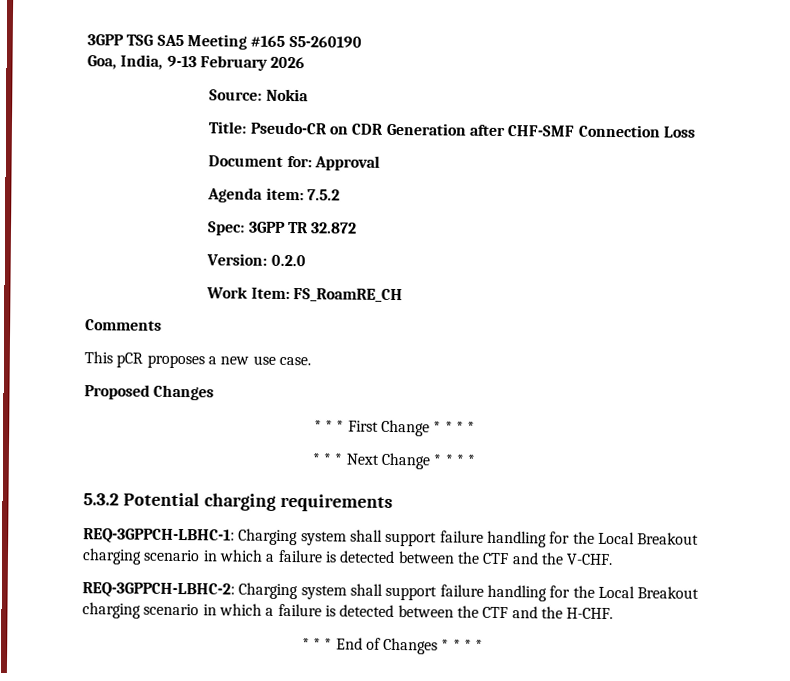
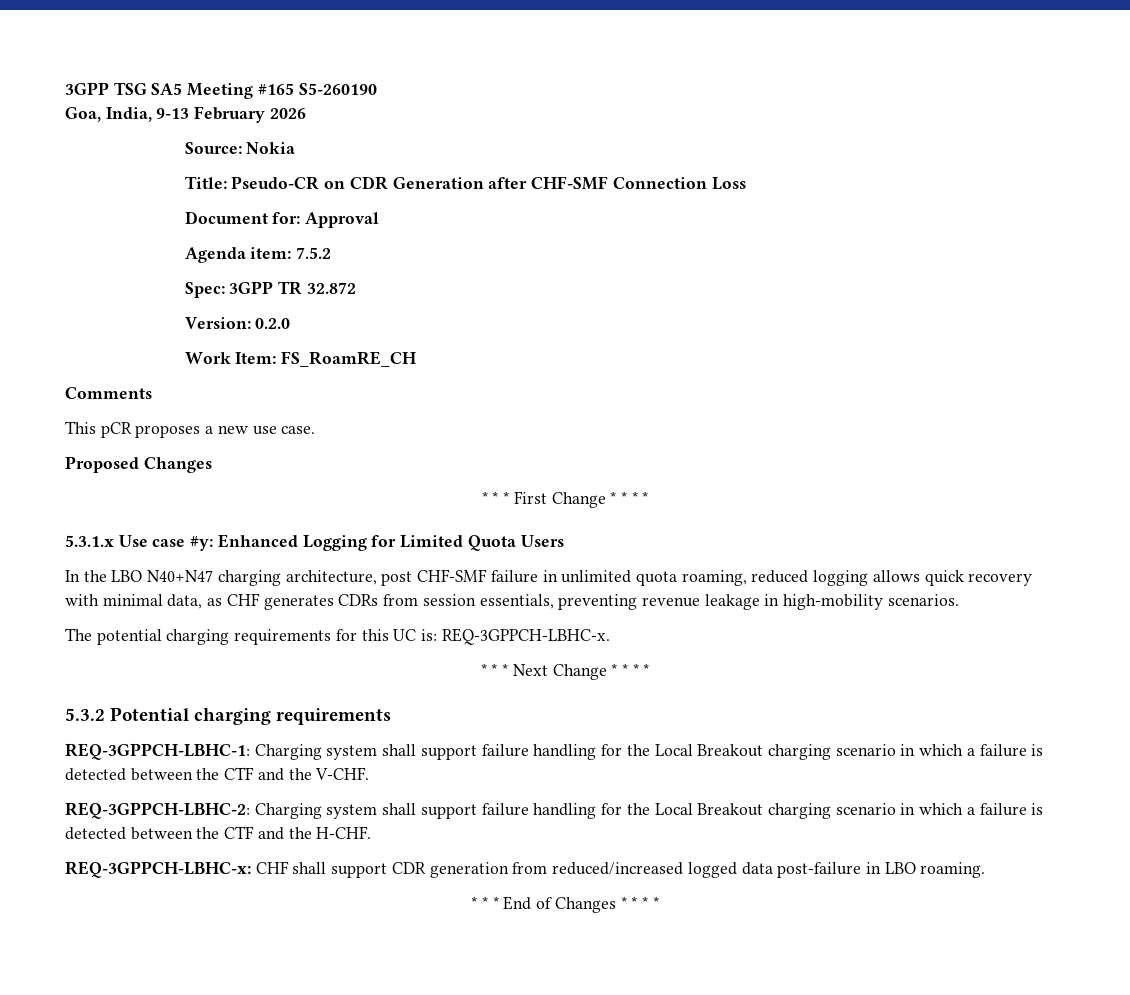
(476, 427) none -> [65,534,564,551] [65,569,1033,586] [65,593,959,610] [65,628,610,645] // 5.3.1.x Use case #y: Enhanced Logging for Limited Quota Users // In the LBO N40+N47 charging architecture, post CHF-SMF failure in unlimited quota roaming, reduced logging allows quick recovery with minimal data, as CHF generates CDRs from session essentials, preventing revenue leakage in high-mobility scenarios. // The potential charging requirements for this UC is: REQ-3GPPCH-LBHC-x.
(614, 613) none -> [65,861,986,878] // REQ-3GPPCH-LBHC-x: CHF shall support CDR generation from reduced/increased logged data post-failure in LBO roaming.

